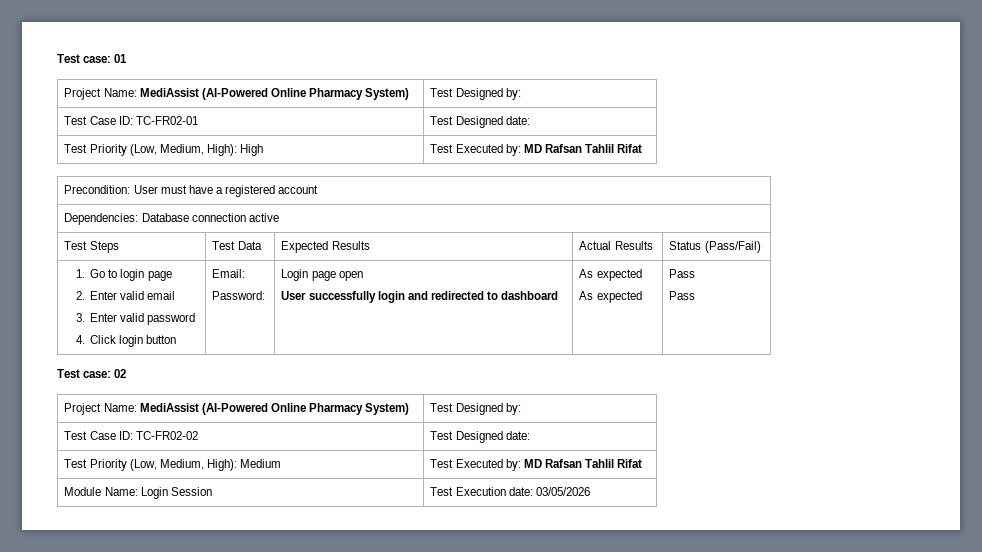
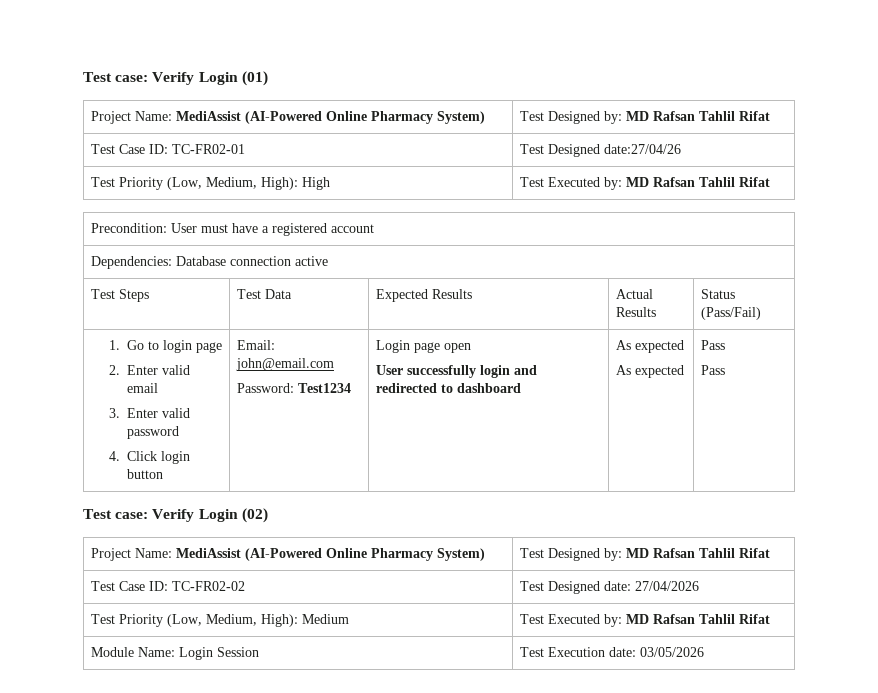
[57,54,128,63] Test case: 01 -> [83,71,268,86] Test case: Verify Login (01)
(521, 94) none -> [625,111,770,121] MD Rafsan Tahlil Rifat
[505,116,530,125] date: -> [603,144,681,154] date:27/04/26
(246, 273) none -> [235,358,334,371] john@email.com
(266, 295) none -> [297,383,351,393] Test1234
[114,369,127,378] 02 -> [152,508,268,523] Verify Login (02)
(521, 409) none -> [625,548,770,558] MD Rafsan Tahlil Rifat
(530, 435) none -> [634,581,699,591] 27/04/2026

